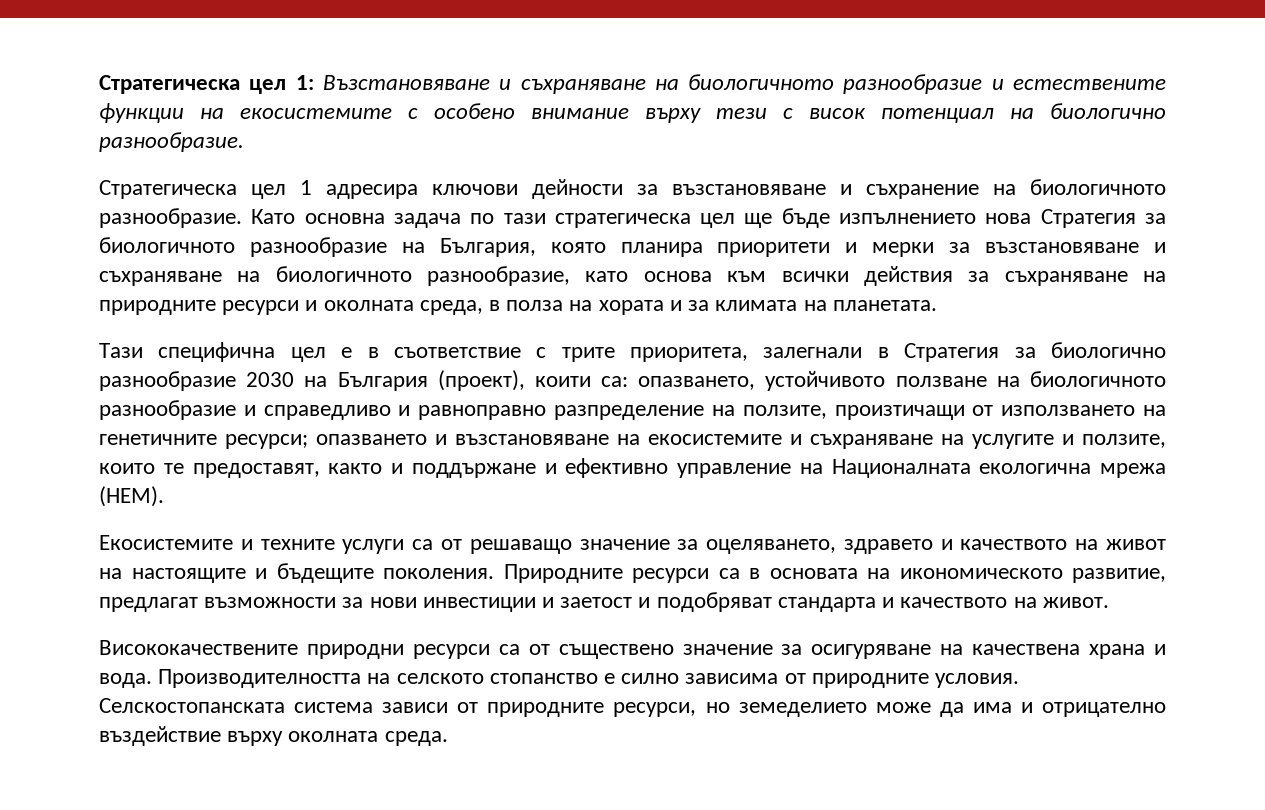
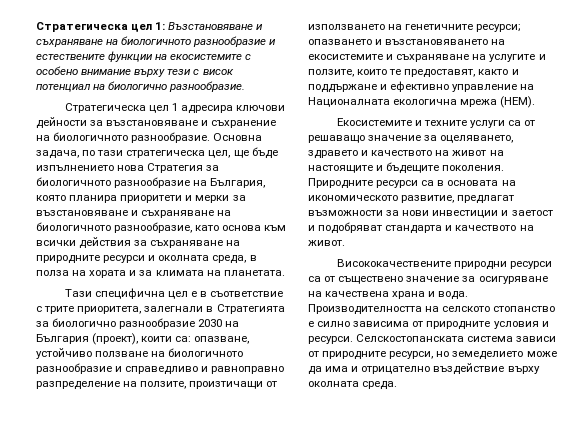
[251,209,461,228] Като основна задача -> [213,133,263,141] [36,150,79,159] Основна задача,
[700,213,736,228] цел -> [208,150,231,158] цел,
[904,343,1000,362] Стратегия -> [216,304,285,314] Стратегията
[638,371,886,391] опазването, устойчивото -> [194,336,250,344] [36,348,92,359] опазване, устойчиво
[455,434,609,445] възстановяване -> [385,39,489,45] възстановяването
[935,673,1020,688] условия. -> [493,321,549,329] [308,336,353,344] условия и ресурси.

